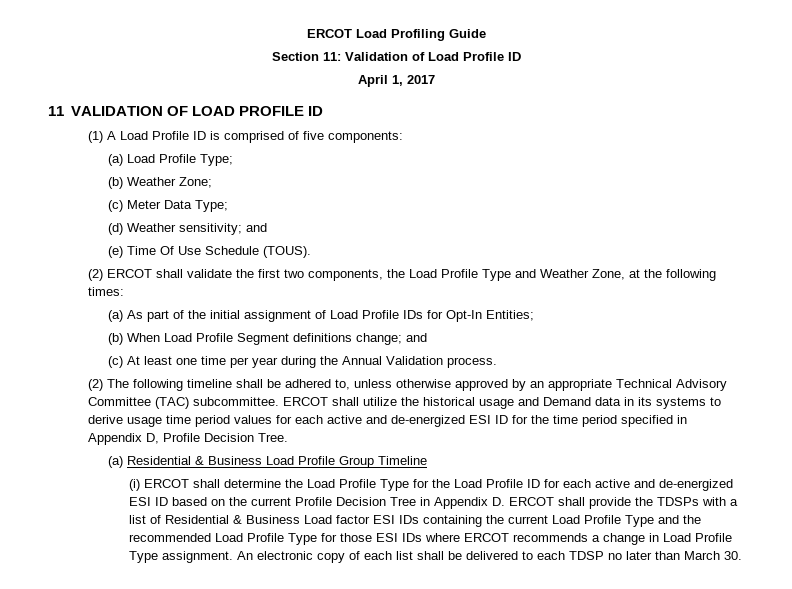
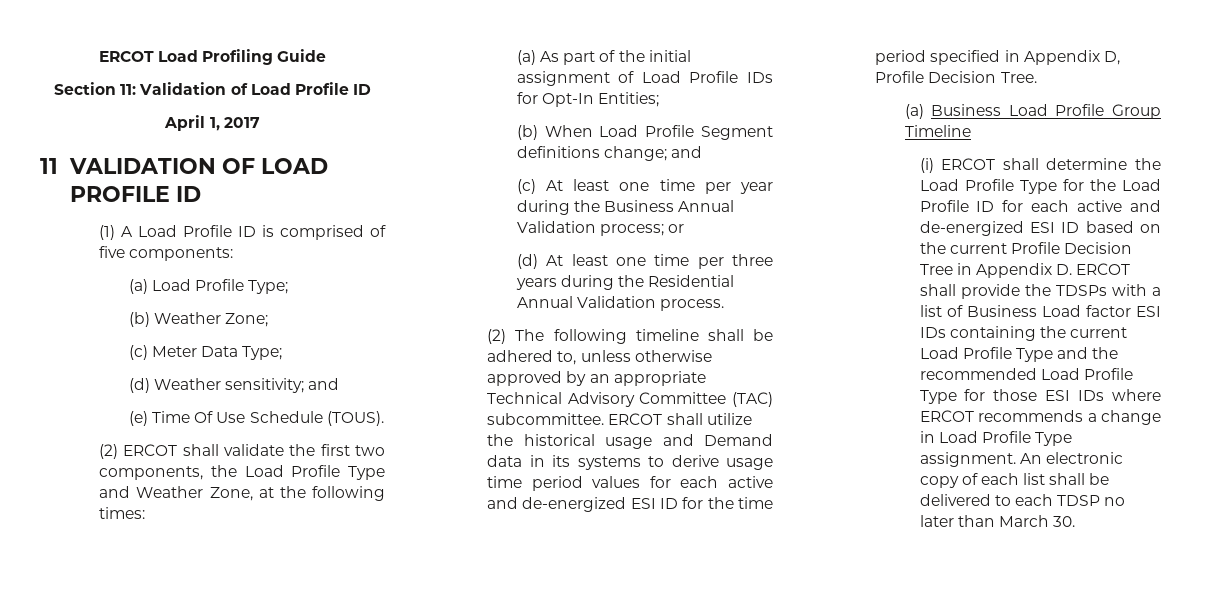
(339, 360) none -> [604,200,735,212] [516,221,685,236] [516,254,773,269] [515,275,735,290] Business Annual Validation process; or // (d) At least one time per three years during the Residential
[127,456,205,465] Residential & -> (924, 111) none
[164,515,242,524] Residential & -> (963, 311) none

